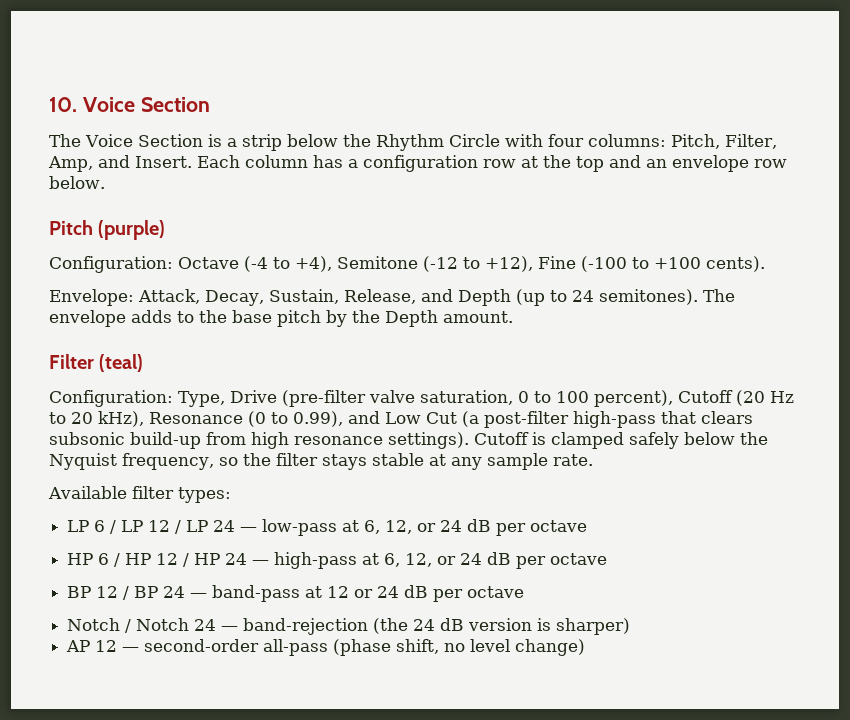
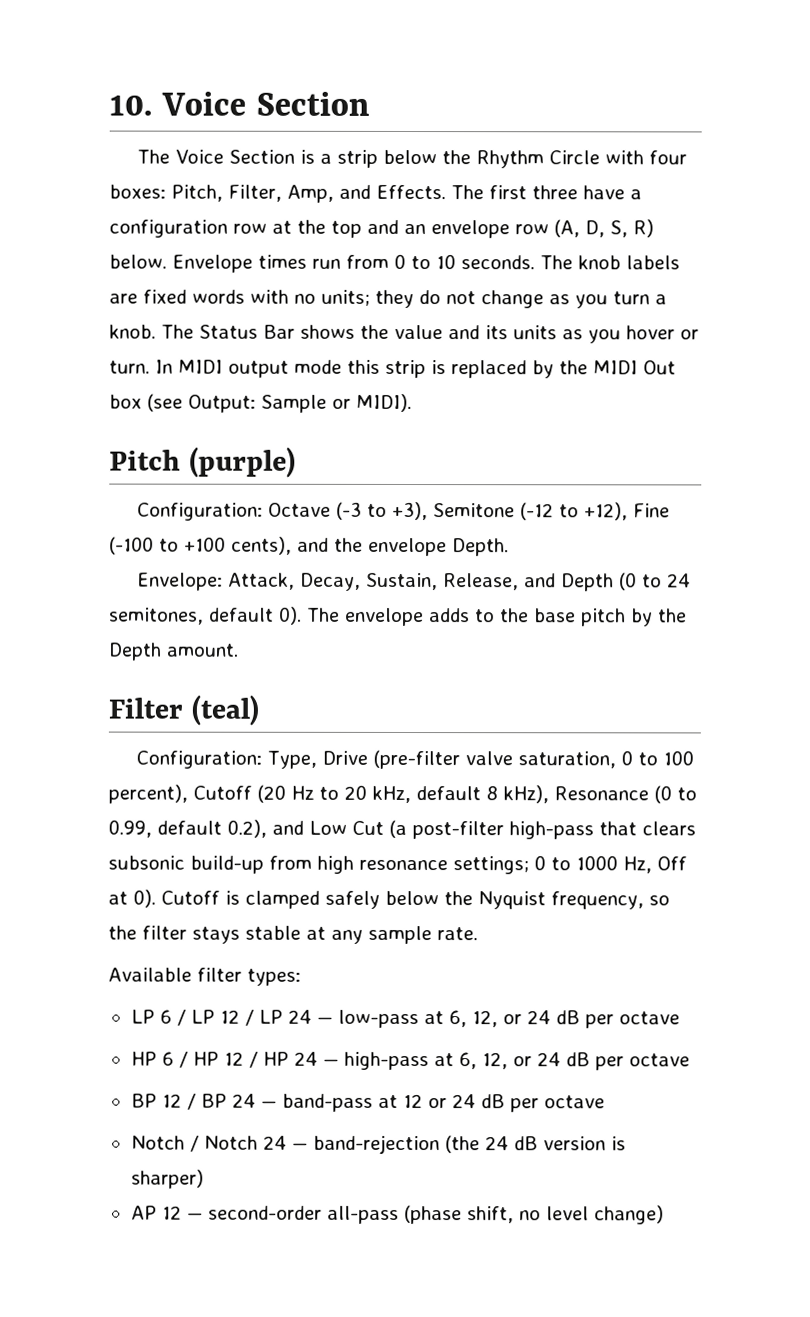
[587,134,666,147] columns: -> [109,184,166,199] boxes:
[135,155,343,168] Insert. Each column has -> [376,184,625,200] Effects. The first three have
[49,176,105,189] below. -> [554,219,654,238] [109,253,680,273] [109,289,667,309] [109,324,699,344] [109,359,676,379] [109,393,412,413] (A, D, S, R) below. Envelope times run from 0 to 10 seconds. The knob labels are fixed words with no units; they do not change as you turn a knob. The Status Bar shows the value and its units as you hover or turn. In MIDI output mode this strip is replaced by the MIDI Out box (see Output: Sample or MIDI).
[244,256,332,272] (-4 to +4), -> [336,501,429,521] (-3 to +3),
[706,256,765,272] cents). -> [231,536,509,557] cents), and the envelope Depth.
[515,289,545,306] (up -> [619,572,638,591] (0
[598,289,698,305] semitones). -> [109,606,302,625] semitones, default 0).
(93, 418) none -> [372,785,498,804] kHz, default 8
[293,411,343,427] 0.99), -> [108,819,267,838] 0.99, default 0.2),
[388,432,469,449] settings). -> [453,855,687,875] [108,889,156,908] settings; 0 to 1000 Hz, Off at 0).

